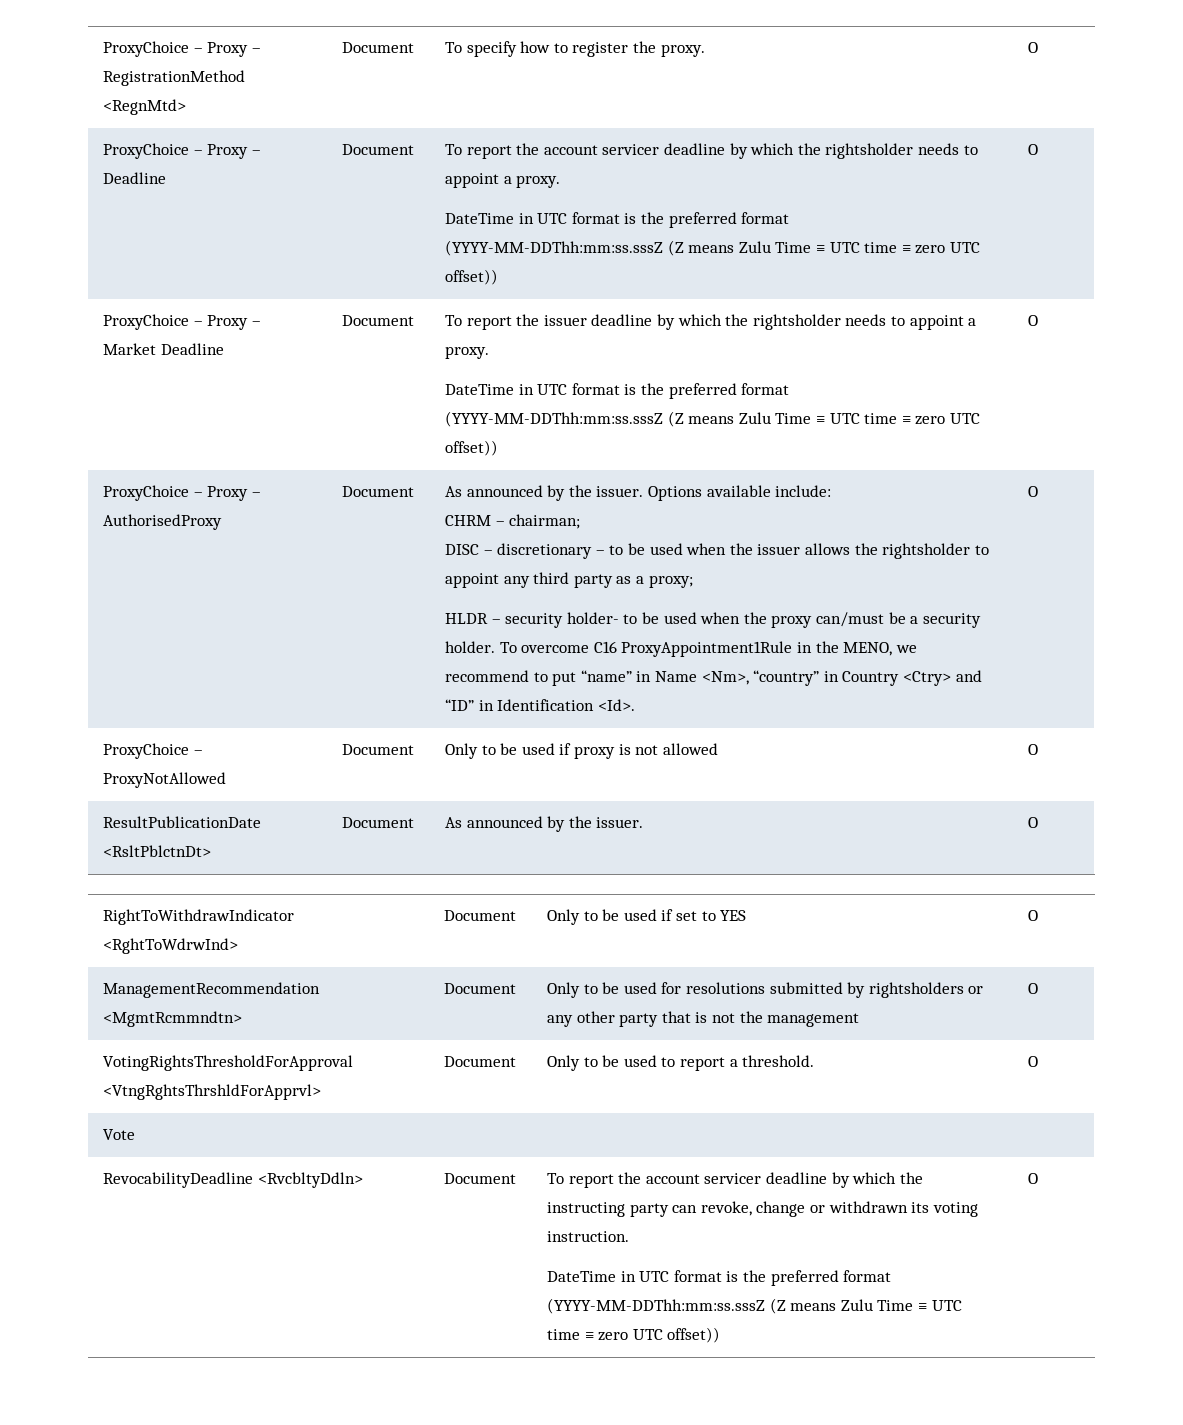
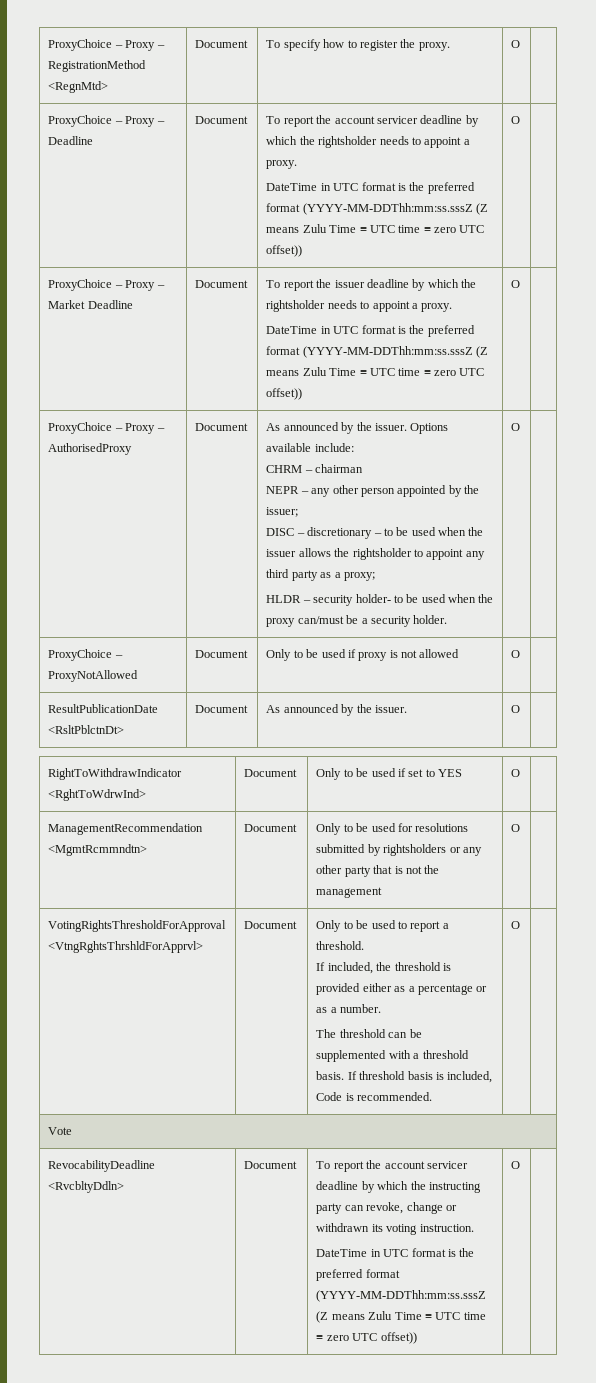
[509,514,581,529] chairman; -> [315,464,364,473] [266,485,480,497] [266,507,299,517] chairman // NEPR – any other person appointed by the issuer;
[499,641,917,657] [445,670,982,686] [445,699,635,711] To overcome C16 ProxyAppointment1Rule in the MENO, we recommend to put “name” in Name <Nm>, “country” in Country <Ctry> and “ID” in Identification <Id>. -> (448, 619) none
(815, 1061) none -> [316,962,451,974] [316,983,488,995] [316,1004,382,1013] [316,1029,422,1038] [316,1050,469,1062] [316,1071,493,1083] [316,1092,433,1101] // If included, the threshold is provided either as a percentage or as a number. // The threshold can be supplemented with a threshold basis. If threshold basis is included, Code is recommended.

